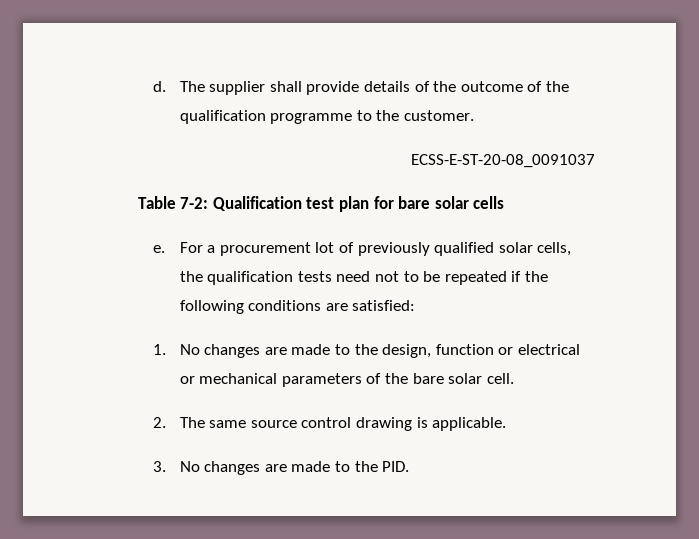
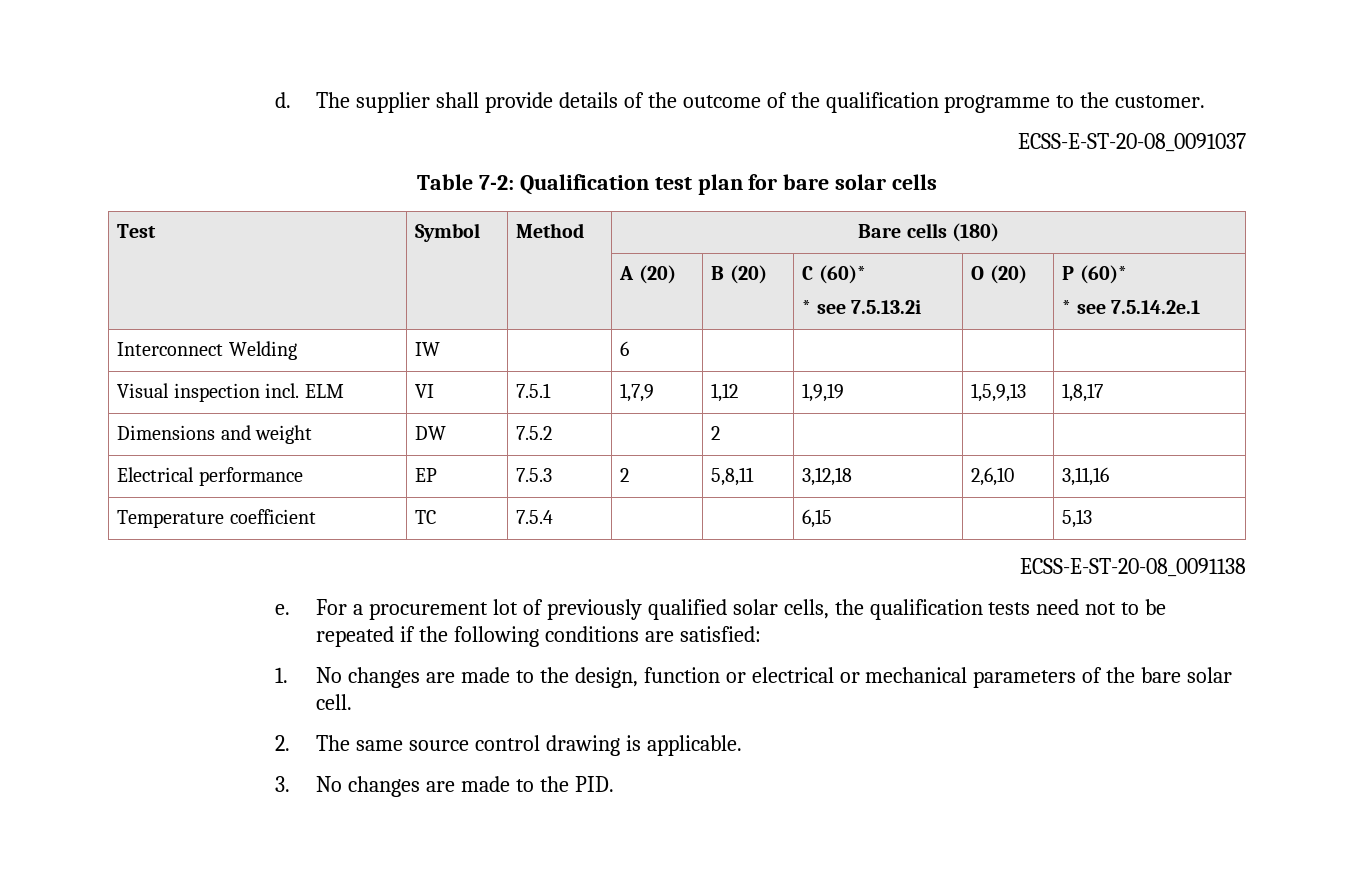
(505, 202) none -> [117,224,157,238] [415,223,481,242] [516,223,585,238] [858,223,999,242] [619,265,676,284] [711,265,767,284] [802,265,866,284] [802,300,922,314] [971,265,1027,284] [1062,265,1127,284] [1062,300,1201,314] [117,341,297,360] [415,342,441,356] [620,341,630,356] [117,383,344,402] [415,384,435,398] [516,383,552,398] [620,383,655,402] [711,383,739,402] [802,383,845,402] [971,383,1027,402] [1062,383,1104,402] [117,425,313,444] [415,426,447,440] [516,426,553,440] [711,426,721,440] [117,467,303,486] [415,468,438,482] [516,468,553,482] [620,468,630,482] [711,467,755,486] [802,467,853,486] [971,467,1015,486] [1062,467,1110,486] [117,509,316,528] [415,510,437,524] [516,510,554,524] [802,509,833,528] [1062,509,1093,528] [1020,558,1246,577] // Test | Symbol | Method | Bare cells (180) // | | | A (20) | B (20) | C (60)* // * see 7.5.13.2i | O (20) | P (60)* // * see 7.5.14.2e.1 // Interconnect Welding | IW | | 6 | | | | // Visual inspection incl. ELM | VI | 7.5.1 | 1,7,9 | 1,12 | 1,9,19 | 1,5,9,13 | 1,8,17 // Dimensions and weight | DW | 7.5.2 | | 2 | | | // Electrical performance | EP | 7.5.3 | 2 | 5,8,11 | 3,12,18 | 2,6,10 | 3,11,16 // Temperature coefficient | TC | 7.5.4 | | | 6,15 | | 5,13 // ECSS-E-ST-20-08_0091138

